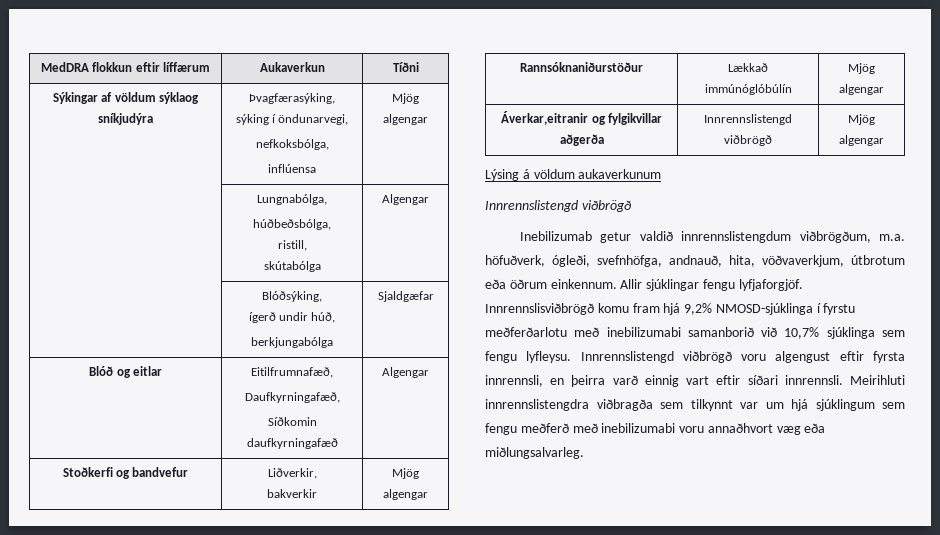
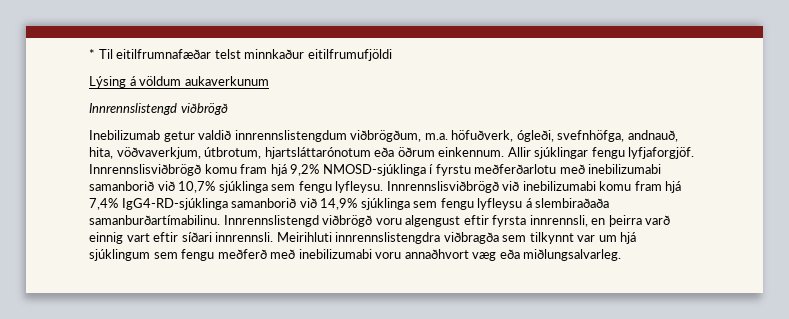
[40,62,211,72] [259,62,325,72] [392,62,419,72] [52,92,200,104] [98,113,153,125] [249,93,335,104] [235,114,349,125] [255,139,329,150] [268,164,316,173] [392,93,419,104] [383,114,428,125] [257,194,327,205] [253,219,331,230] [277,240,307,251] [263,261,321,272] [382,194,429,205] [262,291,322,302] [248,312,336,323] [251,337,333,348] [377,291,434,302] [89,366,162,378] [251,367,333,378] [244,392,340,403] [267,417,317,426] [246,438,338,449] [382,367,429,378] [62,467,189,479] [267,468,317,479] [267,489,317,498] [392,468,419,479] [383,489,428,500] [520,62,643,72] [728,63,768,72] [704,84,792,95] [848,63,875,74] [839,84,884,95] [501,111,662,125] [559,134,604,146] [704,114,792,125] [724,135,772,146] [848,114,875,125] [839,135,884,146] MedDRA flokkun eftir líffærum | Aukaverkun | Tíðni // Sýkingar af völdum sýklaog sníkjudýra | Þvagfærasýking, // sýking í öndunarvegi, // nefkoksbólga, // inflúensa | Mjög algengar // | Lungnabólga, // húðbeðsbólga, // ristill, // skútabólga | Algengar // | Blóðsýking, // ígerð undir húð, // berkjungabólga | Sjaldgæfar // Blóð og eitlar | Eitilfrumnafæð, // Daufkyrningafæð, // Síðkomin daufkyrningafæð | Algengar // Stoðkerfi og bandvefur | Liðverkir, // bakverkir | Mjög algengar // Rannsóknaniðurstöður | Lækkað immúnóglóbúlín | Mjög algengar // Áverkar,eitranir og fylgikvillar aðgerða | Innrennslistengd viðbrögð | Mjög algengar -> [89,49,392,61] * Til eitilfrumnafæðar telst minnkaður eitilfrumufjöldi
[851,255,905,265] útbrotum -> [204,147,371,159] útbrotum, hjartsláttarónotum
(572, 357) none -> [386,181,682,193] [89,198,610,210] [89,215,220,225] Innrennslisviðbrögð við inebilizumabi komu fram hjá 7,4% IgG4-RD-sjúklinga samanborið við 14,9% sjúklinga sem fengu lyfleysu á slembiraðaða samanburðartímabilinu.

